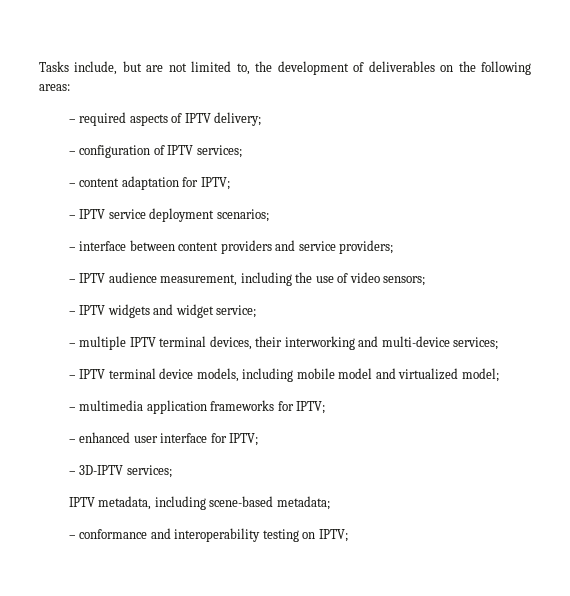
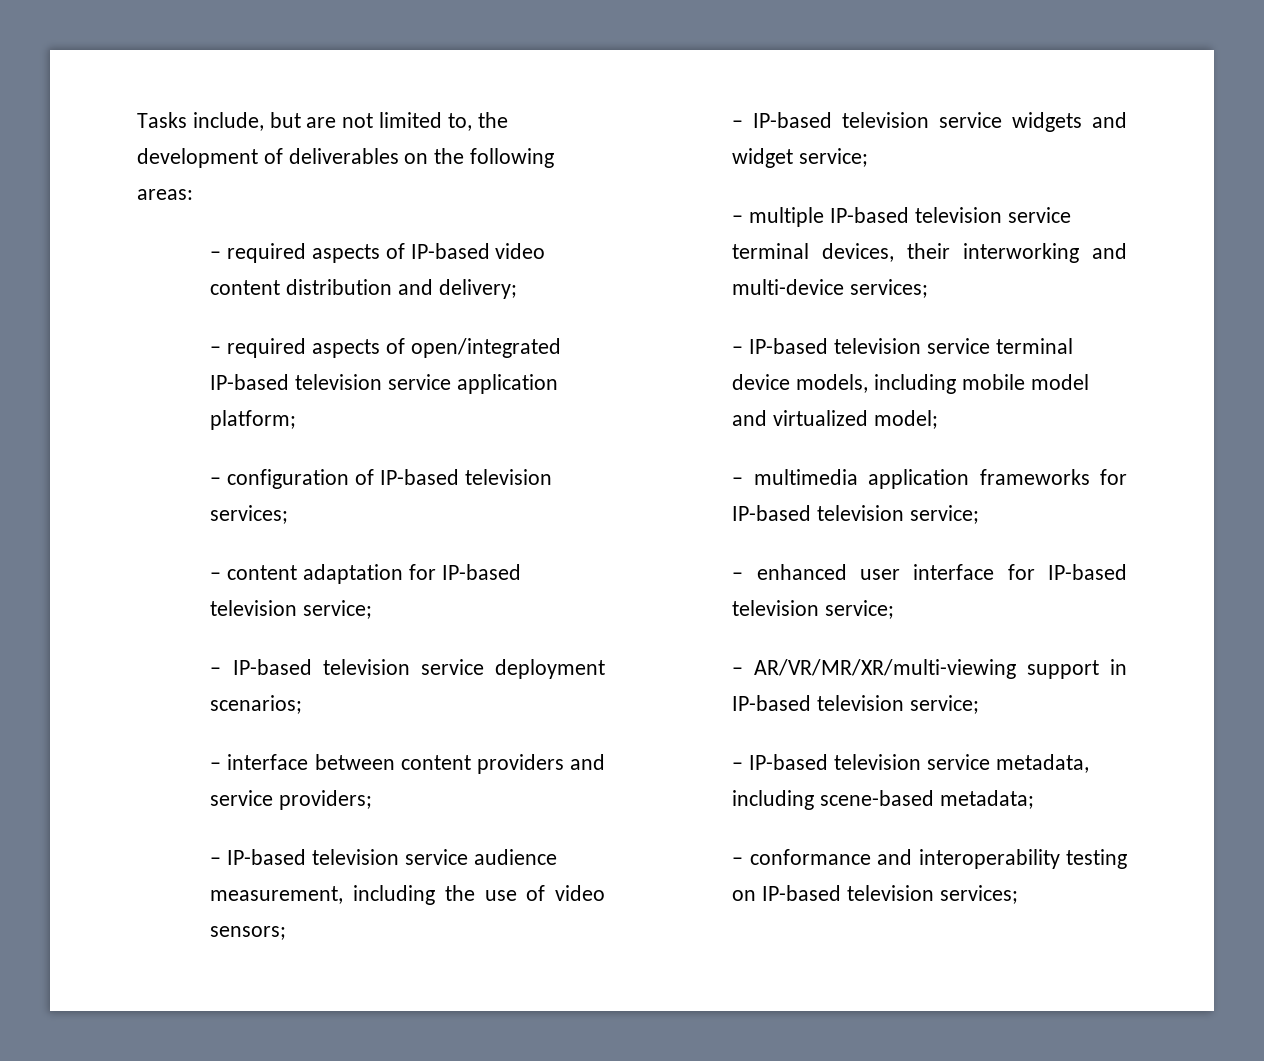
[184,112,262,126] IPTV delivery; -> [410,243,546,259] [210,279,517,299] [210,338,561,358] [210,374,558,394] [210,410,297,430] IP-based video content distribution and delivery; // – required aspects of open/integrated IP-based television service application platform;
[167,145,194,155] IPTV -> [379,469,552,485] IP-based television
[200,177,230,190] [68,209,106,219] IPTV; // – IPTV -> [441,564,521,580] [210,600,373,619] [210,659,410,675] IP-based television service; // – IP-based television
[79,273,106,283] IPTV -> [227,849,468,865] IP-based television service
[79,305,106,315] IPTV -> [753,112,1003,128] IP-based television service
[129,337,156,347] IPTV -> [829,207,1071,223] IP-based television service
[79,369,106,379] IPTV -> [749,338,990,354] IP-based television service
[296,401,326,414] IPTV; -> [732,505,979,524] IP-based television service;
[229,433,259,446] [68,465,172,478] [68,497,95,507] IPTV; // – 3D-IPTV services; // IPTV -> [1048,564,1127,580] [732,600,895,619] [732,659,1127,679] [732,695,979,714] [732,754,990,770] IP-based television service; // – AR/VR/MR/XR/multi-viewing support in IP-based television service; // – IP-based television service
[318,529,348,542] IPTV; -> [762,885,1018,904] IP-based television services;

